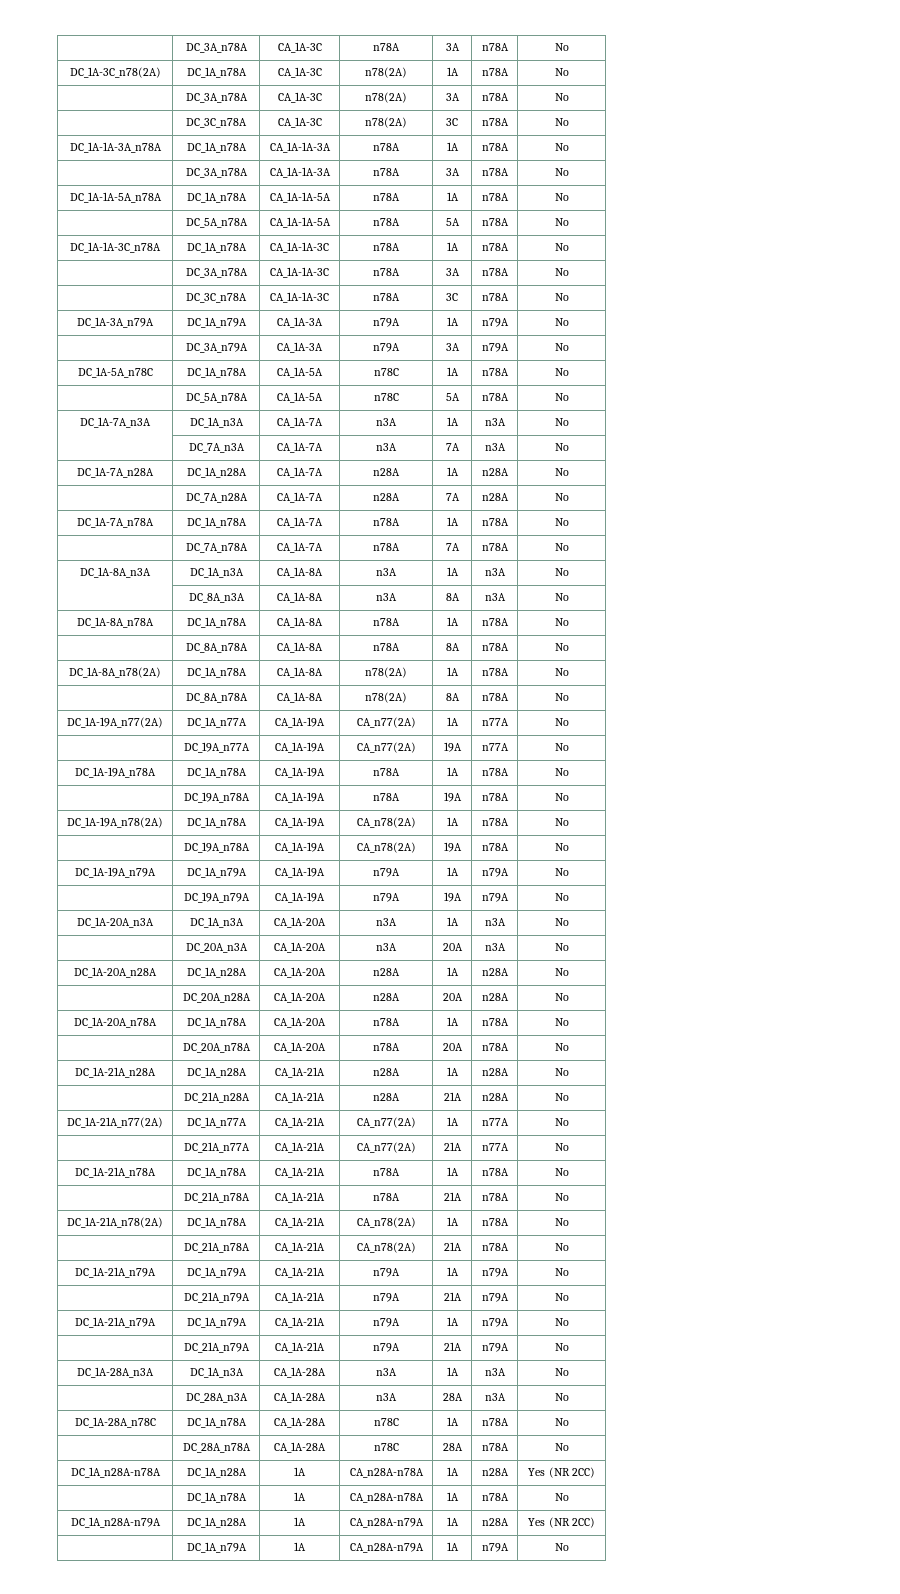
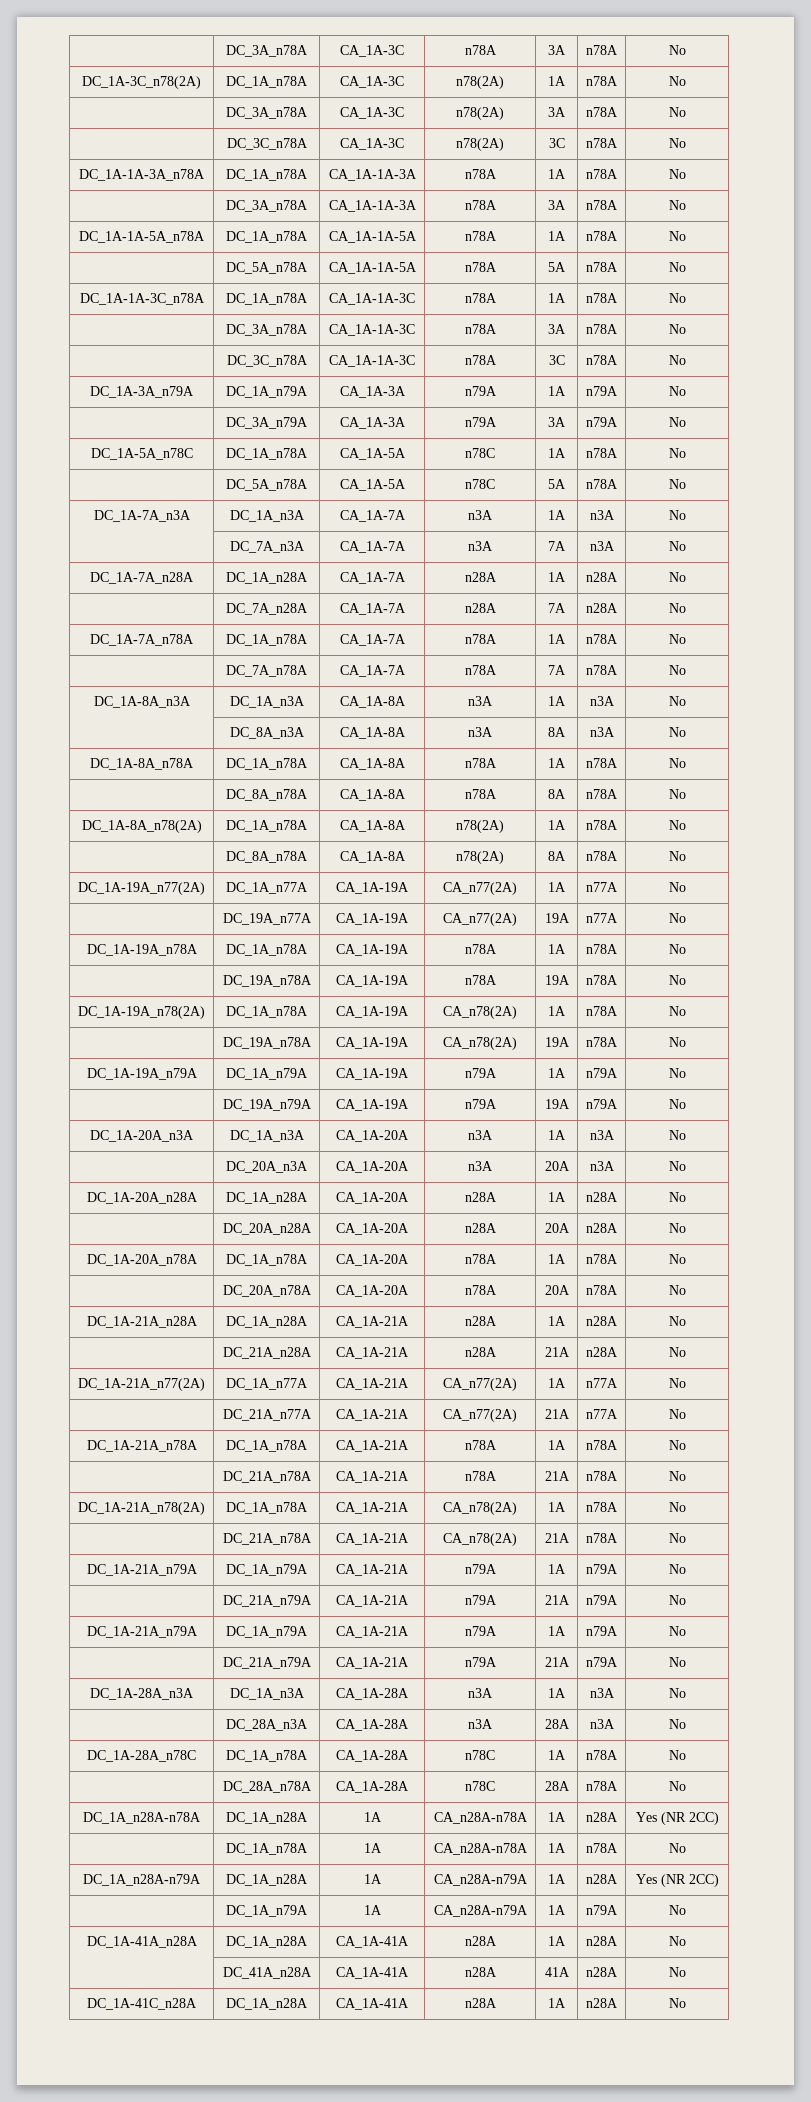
(569, 1547) none -> [86,1936,198,1948] [226,1936,308,1948] [336,1936,410,1948] [464,1936,497,1946] [548,1936,566,1946] [586,1936,618,1946] [668,1936,686,1946] [222,1967,312,1979] [336,1967,410,1979] [464,1967,497,1977] [544,1967,570,1977] [586,1967,618,1977] [668,1967,686,1977] [87,1998,197,2010] [226,1998,308,2010] [336,1998,410,2010] [464,1998,497,2008] [548,1998,566,2008] [586,1998,618,2008] [668,1998,686,2008] // DC_1A-41A_n28A | DC_1A_n28A | CA_1A-41A | n28A | 1A | n28A | No // | DC_41A_n28A | CA_1A-41A | n28A | 41A | n28A | No // DC_1A-41C_n28A | DC_1A_n28A | CA_1A-41A | n28A | 1A | n28A | No

